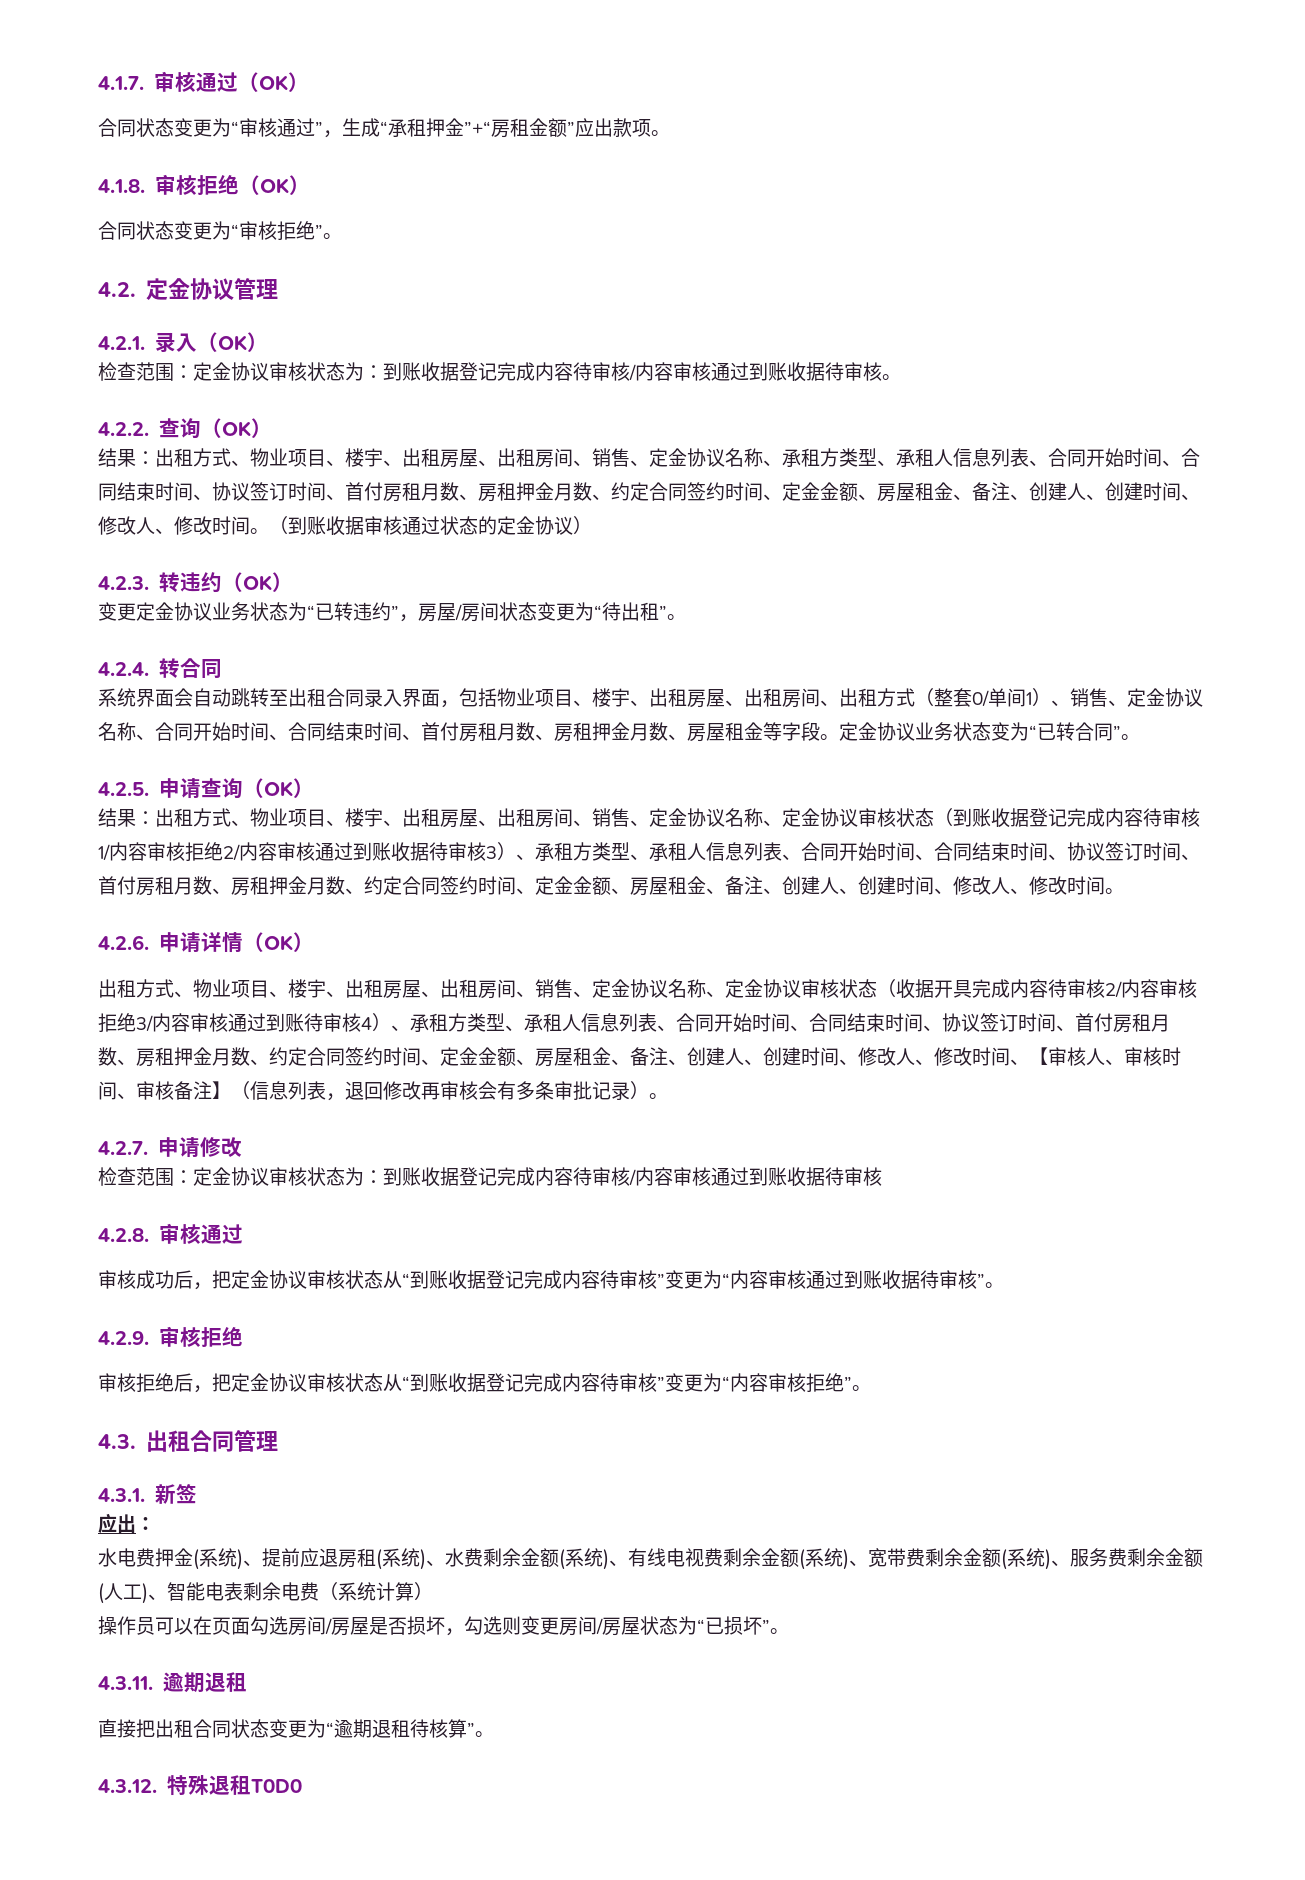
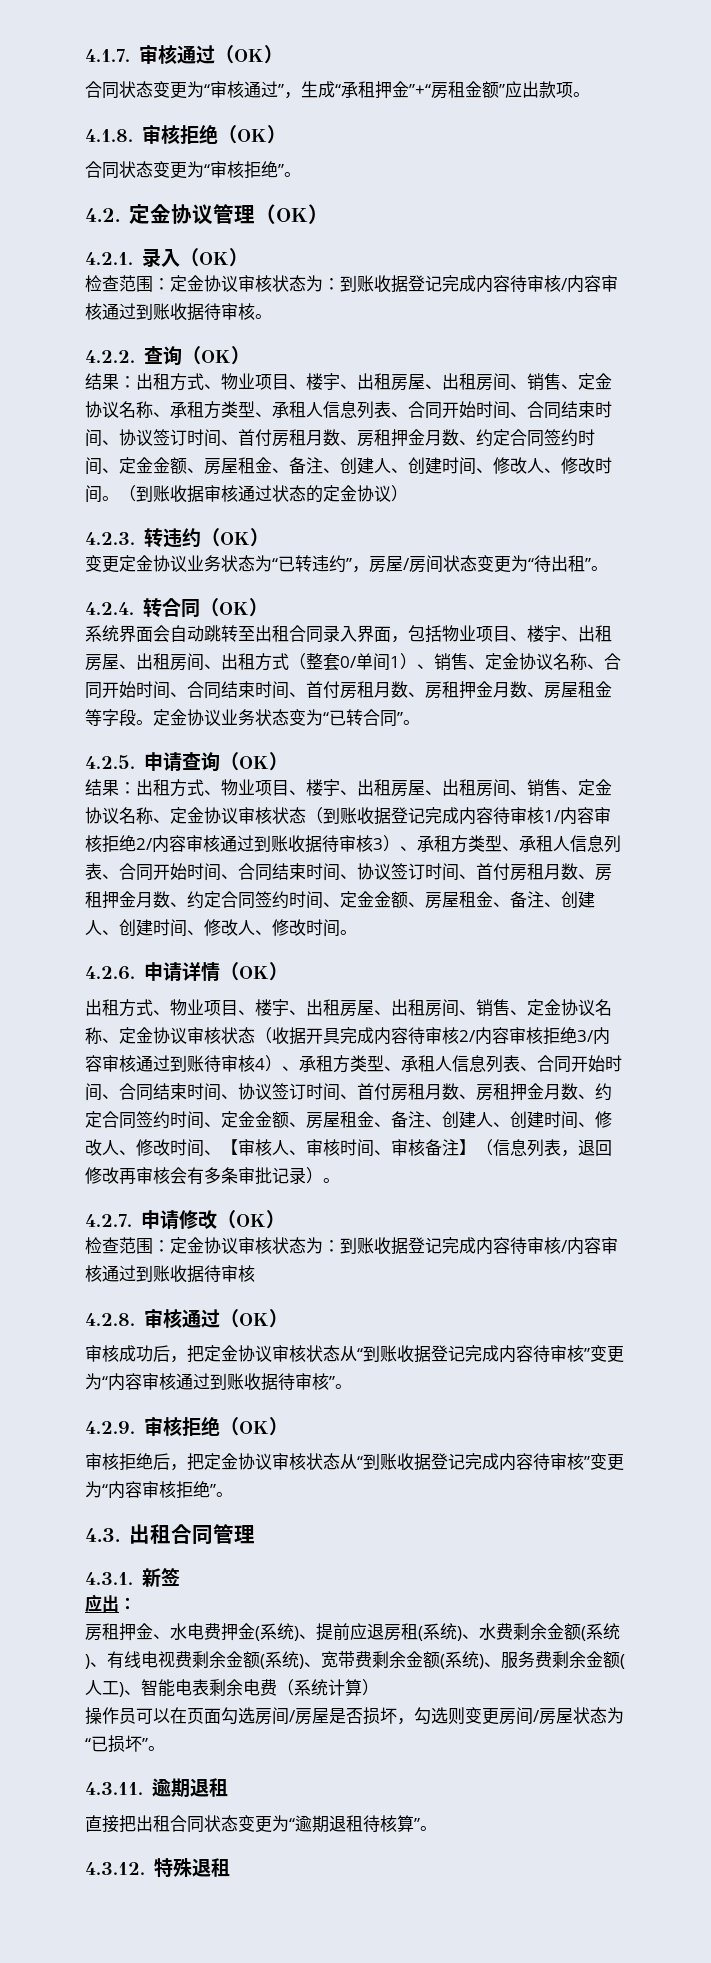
(278, 289) none -> [254,204,329,224] （OK）
(222, 669) none -> [199,598,268,617] （OK）
(242, 1147) none -> [216,1210,285,1229] （OK）
(243, 1234) none -> [219,1309,288,1328] （OK）
(243, 1336) none -> [219,1417,288,1436] （OK）
(155, 1524) none -> [85,1623,170,1641] 房租押金、
[250,1779,302,1793] T0D0 -> (230, 1867) none

